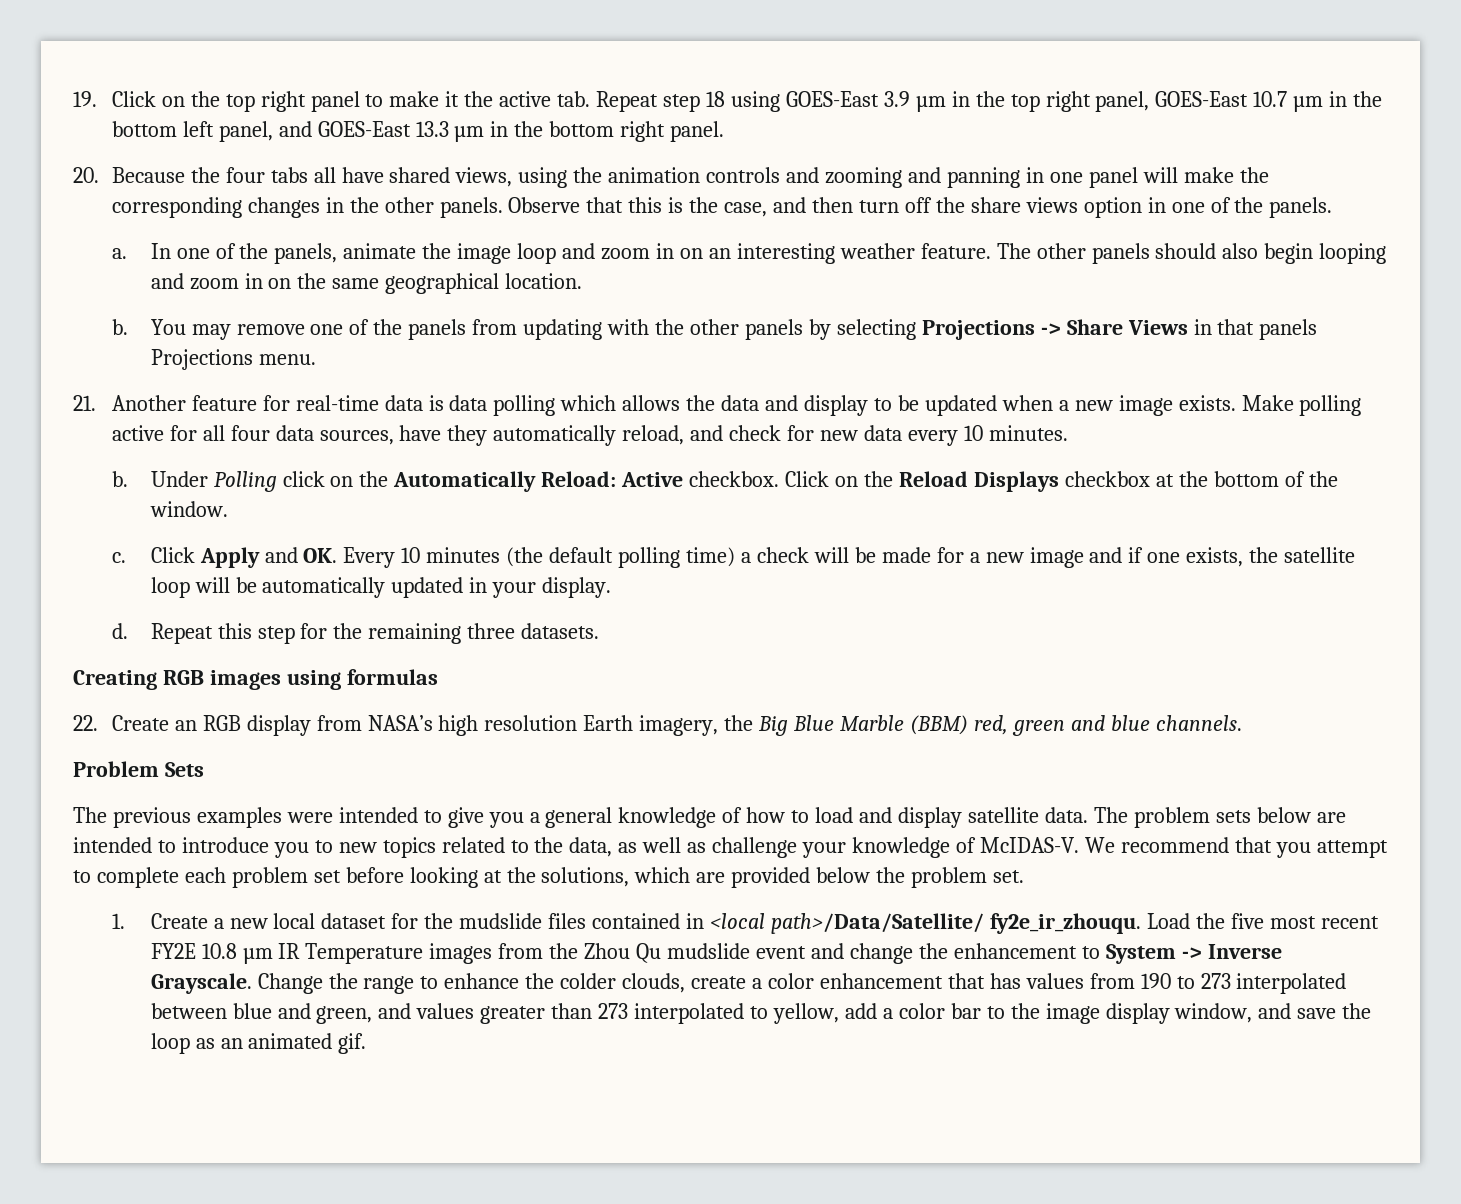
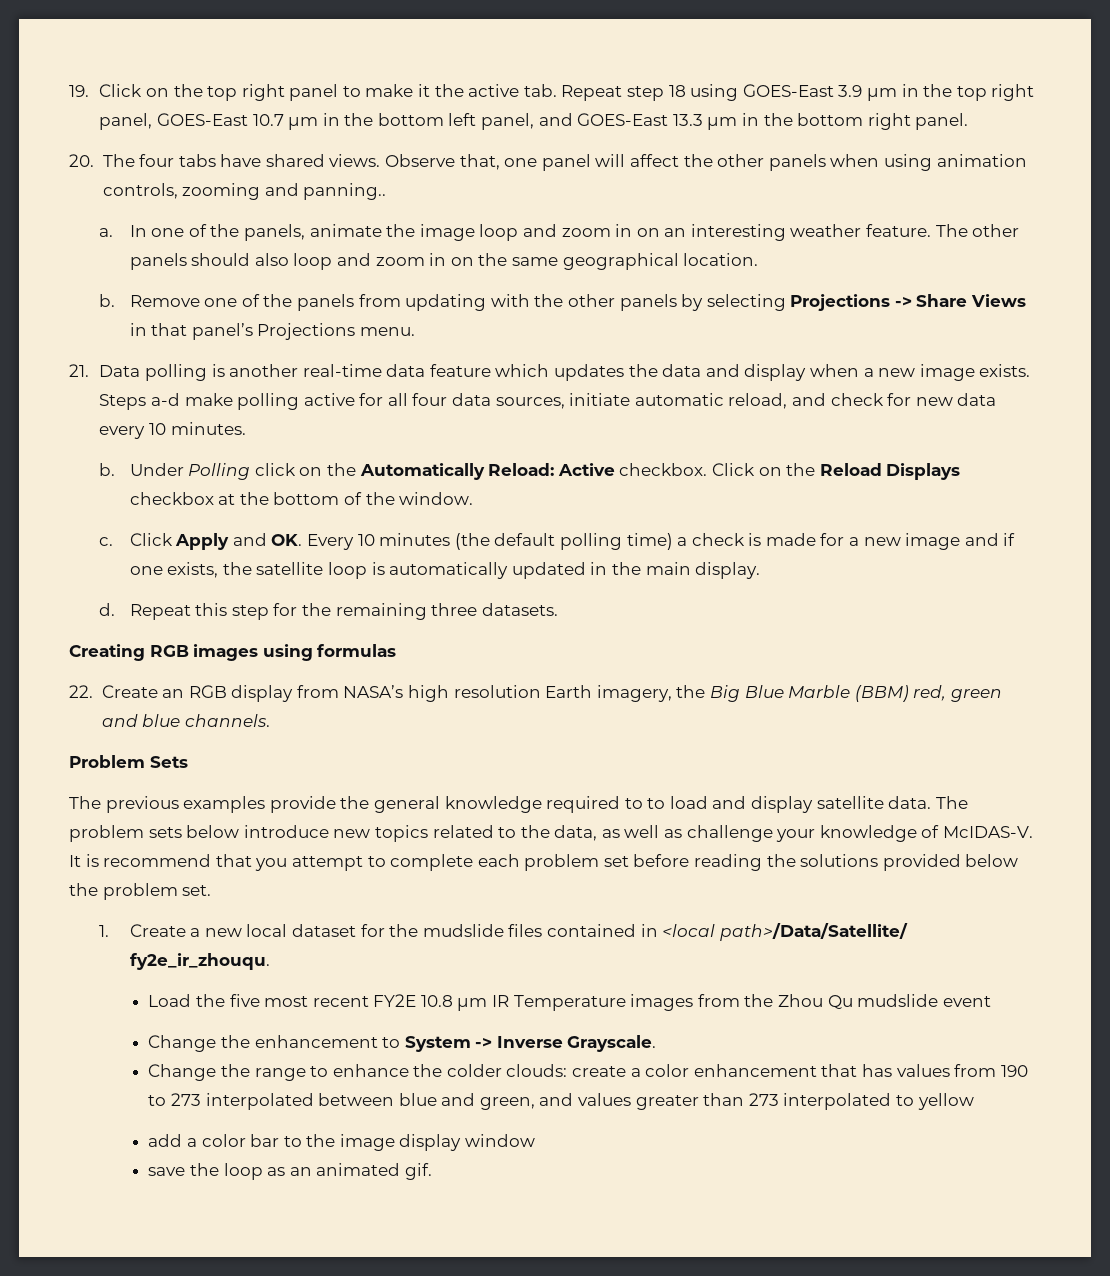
[111,167,220,183] Because the -> [102,154,135,167] The
[313,167,336,183] all -> (216, 160) none
[455,167,1269,188] [111,197,1333,218] views, using the animation controls and zooming and panning in one panel will make the corresponding changes in the other panels. Observe that this is the case, and then turn off the share views option in one of the panels. -> [329,154,1027,171] [102,183,387,200] views. Observe that, one panel will affect the other panels when using animation controls, zooming and panning..
[1264,243,1387,264] begin looping -> [293,253,333,270] loop
[150,319,305,340] You may remove -> [129,295,200,307] Remove
[1259,319,1318,340] panels -> [191,323,253,340] panel’s
[111,395,681,416] Another feature for real-time data is data polling which allows -> [99,364,625,381] Data polling is another real-time data feature which updates
[873,395,997,416] to be updated -> (807, 372) none
[1241,395,1294,411] Make -> [99,393,233,410] Steps a-d make
[399,425,617,446] have they automatically -> [569,393,724,406] initiate automatic
[813,547,876,563] will be -> [748,533,762,546] is
[194,577,257,593] will be -> [371,562,385,575] is
[492,582,537,598] your -> [611,562,691,575] the main
[286,807,786,828] were intended to give you a general knowledge of how -> [269,796,643,813] provide the general knowledge required to
[1316,812,1346,823] [73,837,333,858] are intended to introduce you to -> [243,825,329,838] introduce
[1084,837,1115,853] We -> [69,854,99,867] It is
[409,867,726,888] looking at the solutions, which are -> [694,854,879,871] reading the solutions
(1141, 923) none -> (270, 961) //
[810,943,913,964] and change -> [148,1035,217,1052] // Change
(252, 983) none -> (657, 1043) //
[622,973,686,993] clouds, -> [506,1064,568,1077] clouds:
[772,1003,839,1024] yellow, -> [917,1093,974,1110] yellow //
[1174,1003,1292,1023] window, and -> [465,1134,536,1147] window //

